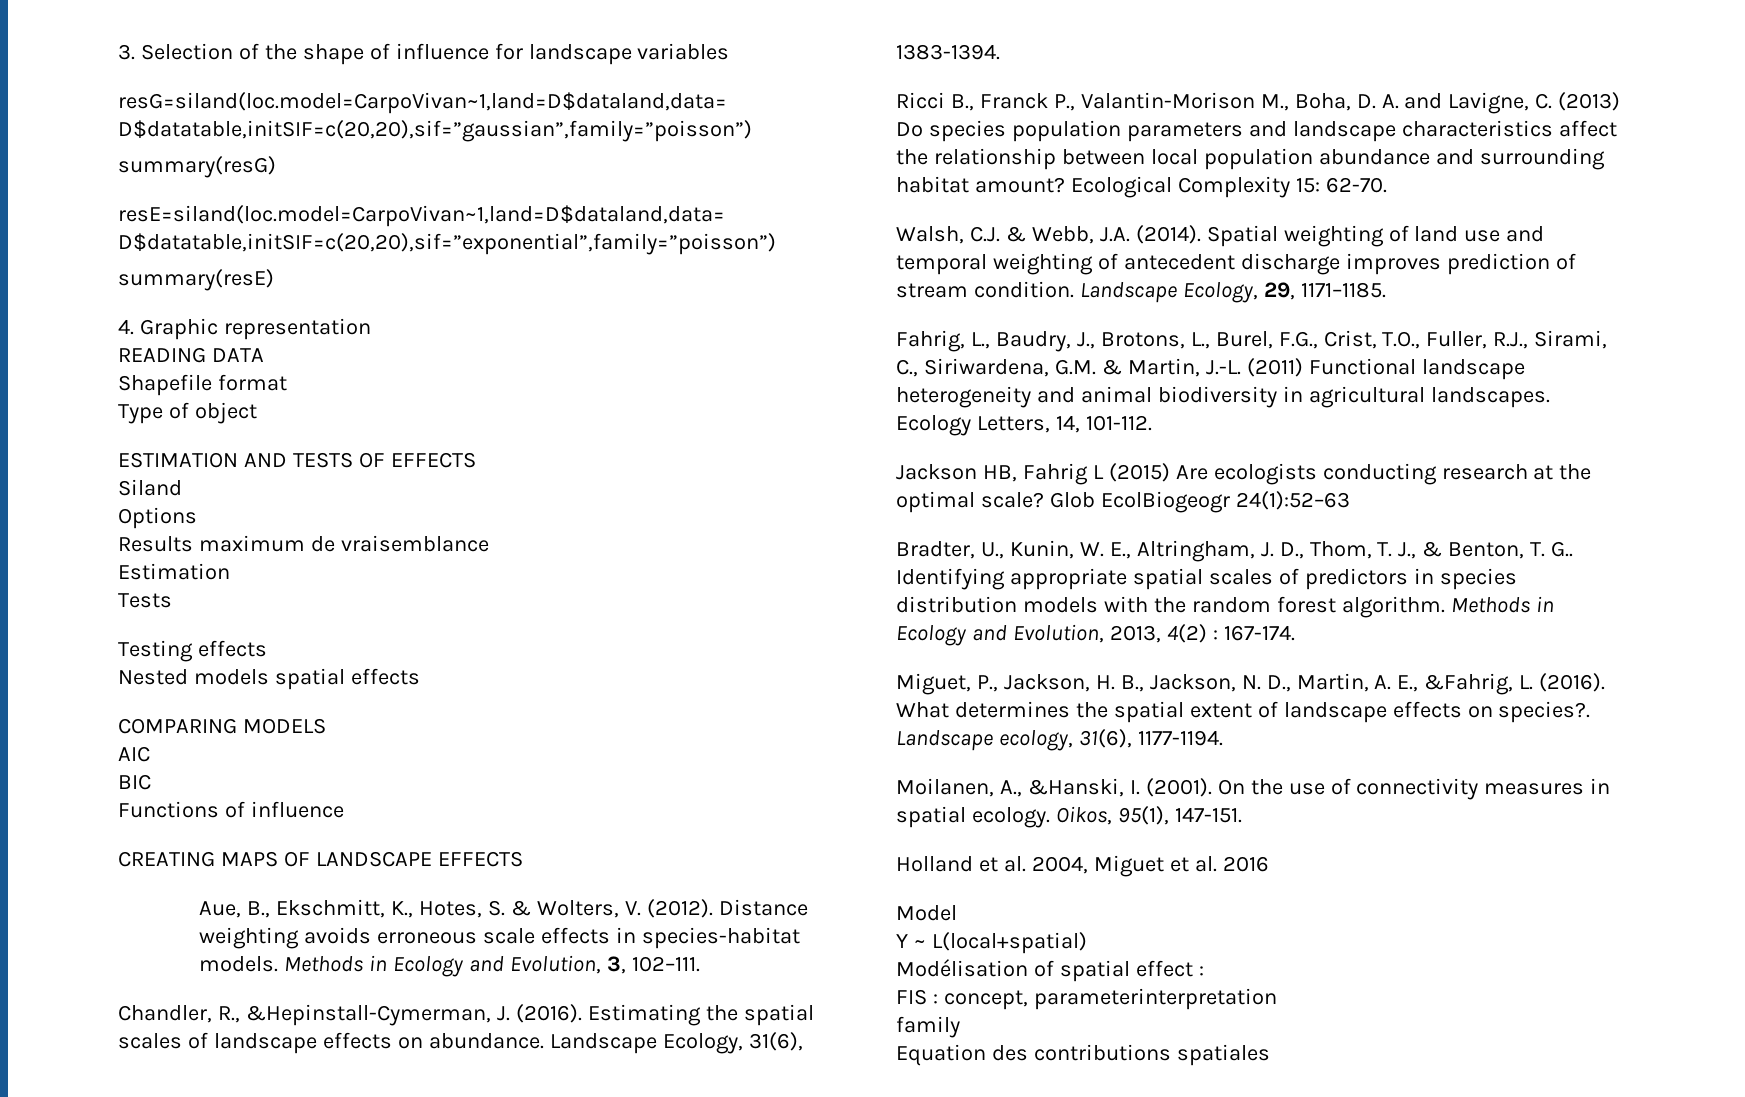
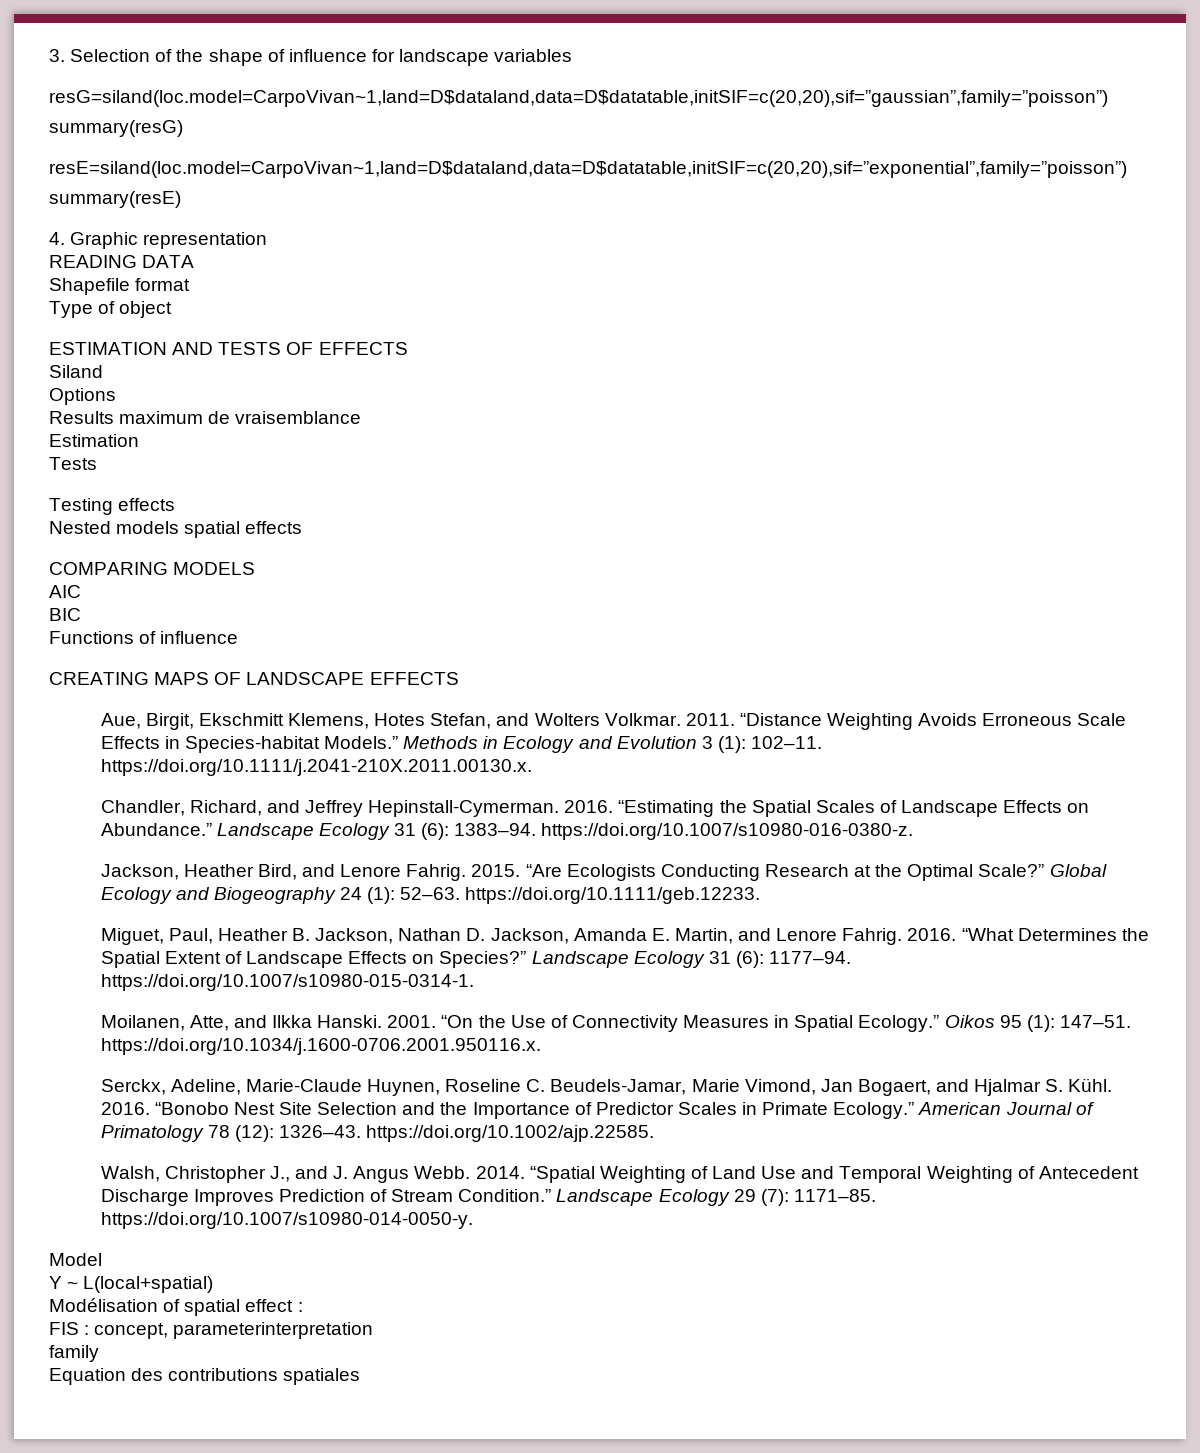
[247,899,808,918] [199,927,800,949] [199,955,700,977] [118,1004,814,1026] [118,1032,803,1054] [896,44,1000,60] [896,92,1621,114] [896,120,1617,142] [896,148,1605,170] [896,176,1387,198] [896,225,1545,247] [896,253,1576,275] [896,281,1386,303] [896,330,1608,352] [896,358,1525,380] [896,386,1550,408] [896,415,1152,436] [896,463,1592,485] [896,491,1350,513] [896,540,1574,562] [896,568,1517,590] [896,596,1554,618] [896,624,1295,646] [896,673,1606,695] [896,701,1591,723] [896,729,1223,751] [896,778,1611,800] [896,806,1242,828] [896,855,1269,877] B., Ekschmitt, K., Hotes, S. & Wolters, V. (2012). Distance weighting avoids erroneous scale effects in species-habitat models. Methods in Ecology and Evolution, 3, 102–111. // Chandler, R., &Hepinstall-Cymerman, J. (2016). Estimating the spatial scales of landscape effects on abundance. Landscape Ecology, 31(6), 1383-1394. // Ricci B., Franck P., Valantin-Morison M., Boha, D. A. and Lavigne, C. (2013) Do species population parameters and landscape characteristics affect the relationship between local population abundance and surrounding habitat amount? Ecological Complexity 15: 62-70. // Walsh, C.J. & Webb, J.A. (2014). Spatial weighting of land use and temporal weighting of antecedent discharge improves prediction of stream condition. Landscape Ecology, 29, 1171–1185. // Fahrig, L., Baudry, J., Brotons, L., Burel, F.G., Crist, T.O., Fuller, R.J., Sirami, C., Siriwardena, G.M. & Martin, J.-L. (2011) Functional landscape heterogeneity and animal biodiversity in agricultural landscapes. Ecology Letters, 14, 101-112. // Jackson HB, Fahrig L (2015) Are ecologists conducting research at the optimal scale? Glob EcolBiogeogr 24(1):52–63 // Bradter, U., Kunin, W. E., Altringham, J. D., Thom, T. J., & Benton, T. G.. Identifying appropriate spatial scales of predictors in species distribution models with the random forest algorithm. Methods in Ecology and Evolution, 2013, 4(2) : 167-174. // Miguet, P., Jackson, H. B., Jackson, N. D., Martin, A. E., &Fahrig, L. (2016). What determines the spatial extent of landscape effects on species?. Landscape ecology, 31(6), 1177-1194. // Moilanen, A., &Hanski, I. (2001). On the use of connectivity measures in spatial ecology. Oikos, 95(1), 147-151. // Holland et al. 2004, Miguet et al. 2016 -> [145,713,1127,730] [100,736,823,753] [100,759,532,776] [100,800,1090,817] [100,823,914,840] [100,864,1107,881] [100,887,761,904] [100,928,1149,945] [100,951,852,968] [100,974,474,991] [100,1015,1131,1032] [100,1038,541,1055] [100,1078,1113,1096] [100,1102,1094,1119] [100,1125,655,1142] [100,1166,1139,1183] [100,1189,876,1206] [100,1212,473,1229] Birgit, Ekschmitt Klemens, Hotes Stefan, and Wolters Volkmar. 2011. “Distance Weighting Avoids Erroneous Scale Effects in Species‐habitat Models.” Methods in Ecology and Evolution 3 (1): 102–11. https://doi.org/10.1111/j.2041-210X.2011.00130.x. // Chandler, Richard, and Jeffrey Hepinstall-Cymerman. 2016. “Estimating the Spatial Scales of Landscape Effects on Abundance.” Landscape Ecology 31 (6): 1383–94. https://doi.org/10.1007/s10980-016-0380-z. // Jackson, Heather Bird, and Lenore Fahrig. 2015. “Are Ecologists Conducting Research at the Optimal Scale?” Global Ecology and Biogeography 24 (1): 52–63. https://doi.org/10.1111/geb.12233. // Miguet, Paul, Heather B. Jackson, Nathan D. Jackson, Amanda E. Martin, and Lenore Fahrig. 2016. “What Determines the Spatial Extent of Landscape Effects on Species?” Landscape Ecology 31 (6): 1177–94. https://doi.org/10.1007/s10980-015-0314-1. // Moilanen, Atte, and Ilkka Hanski. 2001. “On the Use of Connectivity Measures in Spatial Ecology.” Oikos 95 (1): 147–51. https://doi.org/10.1034/j.1600-0706.2001.950116.x. // Serckx, Adeline, Marie-Claude Huynen, Roseline C. Beudels-Jamar, Marie Vimond, Jan Bogaert, and Hjalmar S. Kühl. 2016. “Bonobo Nest Site Selection and the Importance of Predictor Scales in Primate Ecology.” American Journal of Primatology 78 (12): 1326–43. https://doi.org/10.1002/ajp.22585. // Walsh, Christopher J., and J. Angus Webb. 2014. “Spatial Weighting of Land Use and Temporal Weighting of Antecedent Discharge Improves Prediction of Stream Condition.” Landscape Ecology 29 (7): 1171–85. https://doi.org/10.1007/s10980-014-0050-y.

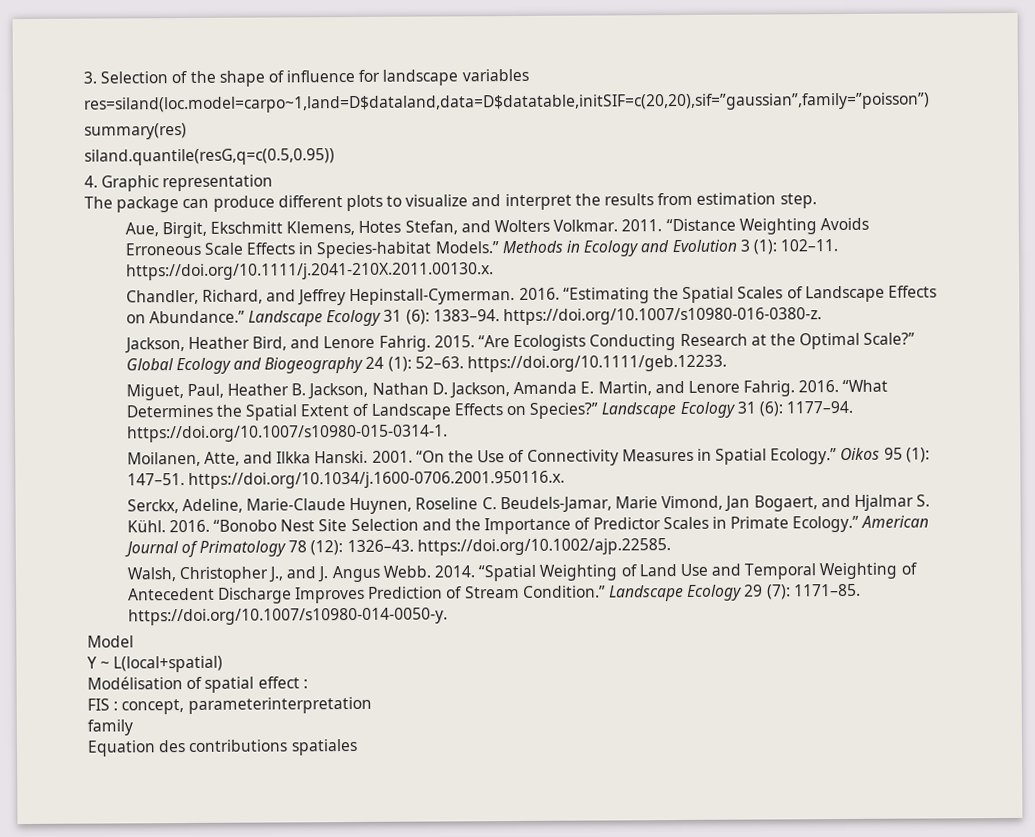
[49,90,1108,107] [49,120,183,137] [49,161,1127,178] [49,191,181,208] resG=siland(loc.model=CarpoVivan~1,land=D$dataland,data=D$datatable,initSIF=c(20,20),sif=”gaussian”,family=”poisson”) // summary(resG) // resE=siland(loc.model=CarpoVivan~1,land=D$dataland,data=D$datatable,initSIF=c(20,20),sif=”exponential”,family=”poisson”) // summary(resE) -> [84,92,930,114] [84,123,187,140] [84,148,335,166] res=siland(loc.model=carpo~1,land=D$dataland,data=D$datatable,initSIF=c(20,20),sif=”gaussian”,family=”poisson”) // summary(res) // siland.quantile(resG,q=c(0.5,0.95))
[49,255,195,268] [49,278,191,295] [49,301,173,318] [49,342,408,355] [49,365,103,378] [49,388,116,405] [49,411,362,424] [49,434,139,447] [49,457,97,470] [49,498,176,515] [49,521,303,538] [49,562,256,575] [49,585,81,598] [49,608,81,621] [49,631,239,644] [49,672,459,685] READING DATA // Shapefile format // Type of object // ESTIMATION AND TESTS OF EFFECTS // Siland // Options // Results maximum de vraisemblance // Estimation // Tests // Testing effects // Nested models spatial effects // COMPARING MODELS // AIC // BIC // Functions of influence // CREATING MAPS OF LANDSCAPE EFFECTS -> [84,192,817,213] The package can produce different plots to visualize and interpret the results from estimation step.

